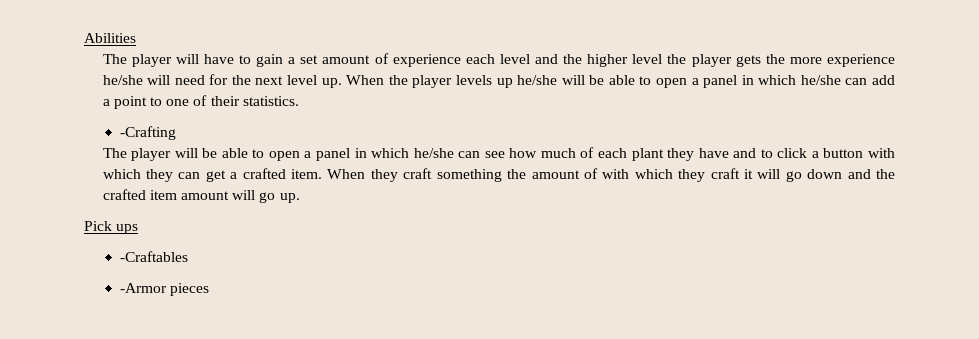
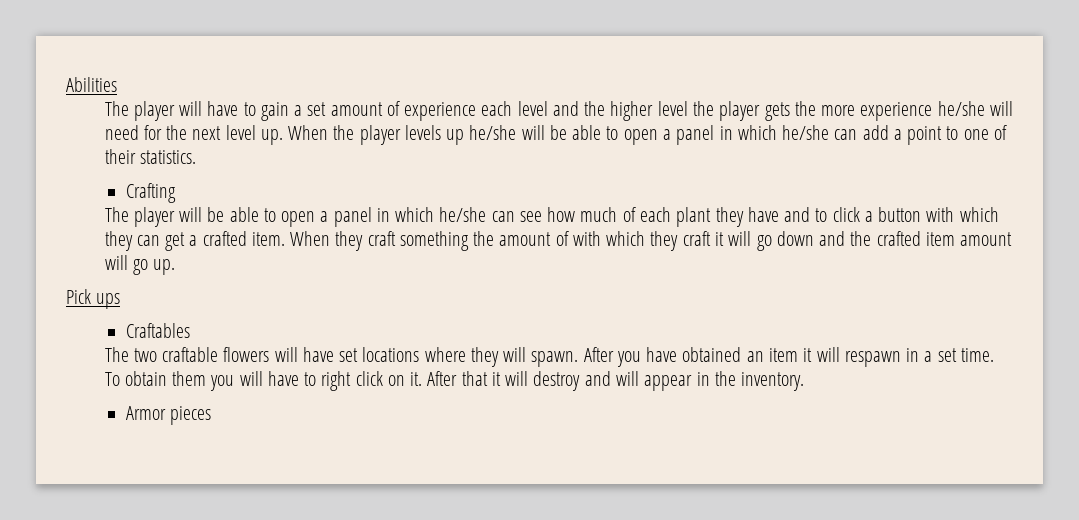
[119,126,176,140] -Crafting -> [125,183,176,203] Crafting
[119,251,188,262] [119,283,167,293] -Craftables // -Armor -> [125,323,190,338] [104,347,994,367] [104,371,805,391] [125,406,166,420] Craftables // The two craftable flowers will have set locations where they will spawn. After you have obtained an item it will respawn in a set time. To obtain them you will have to right click on it. After that it will destroy and will appear in the inventory. // Armor

